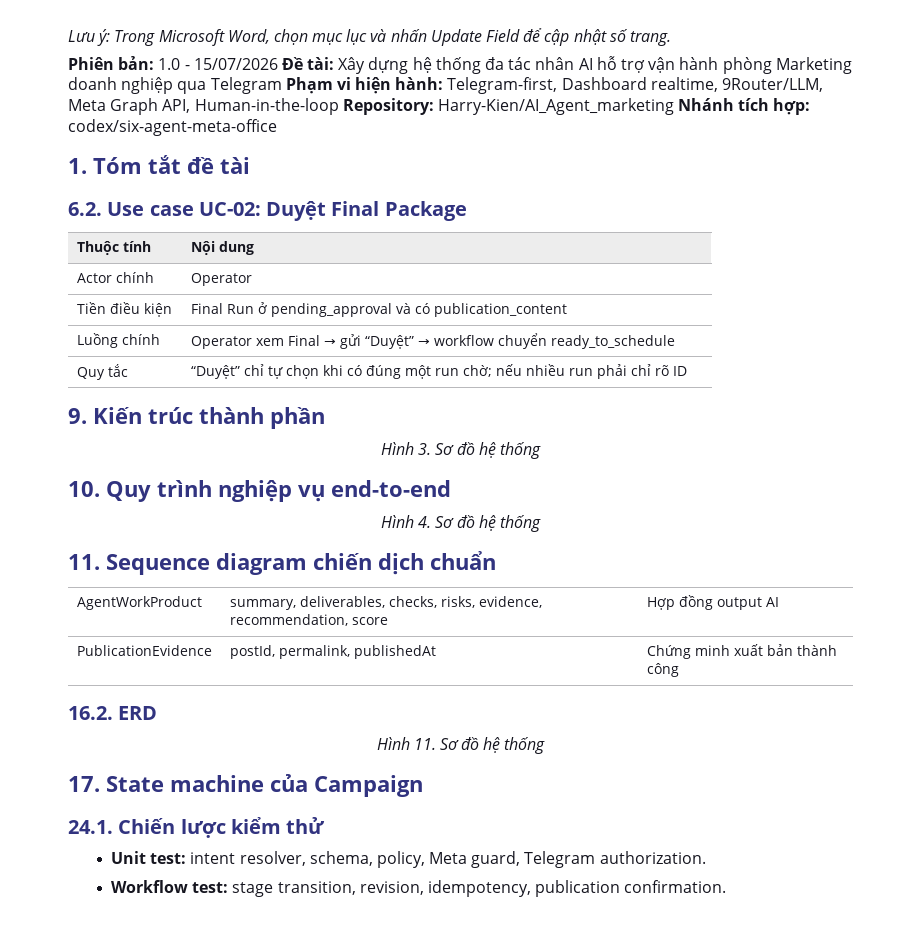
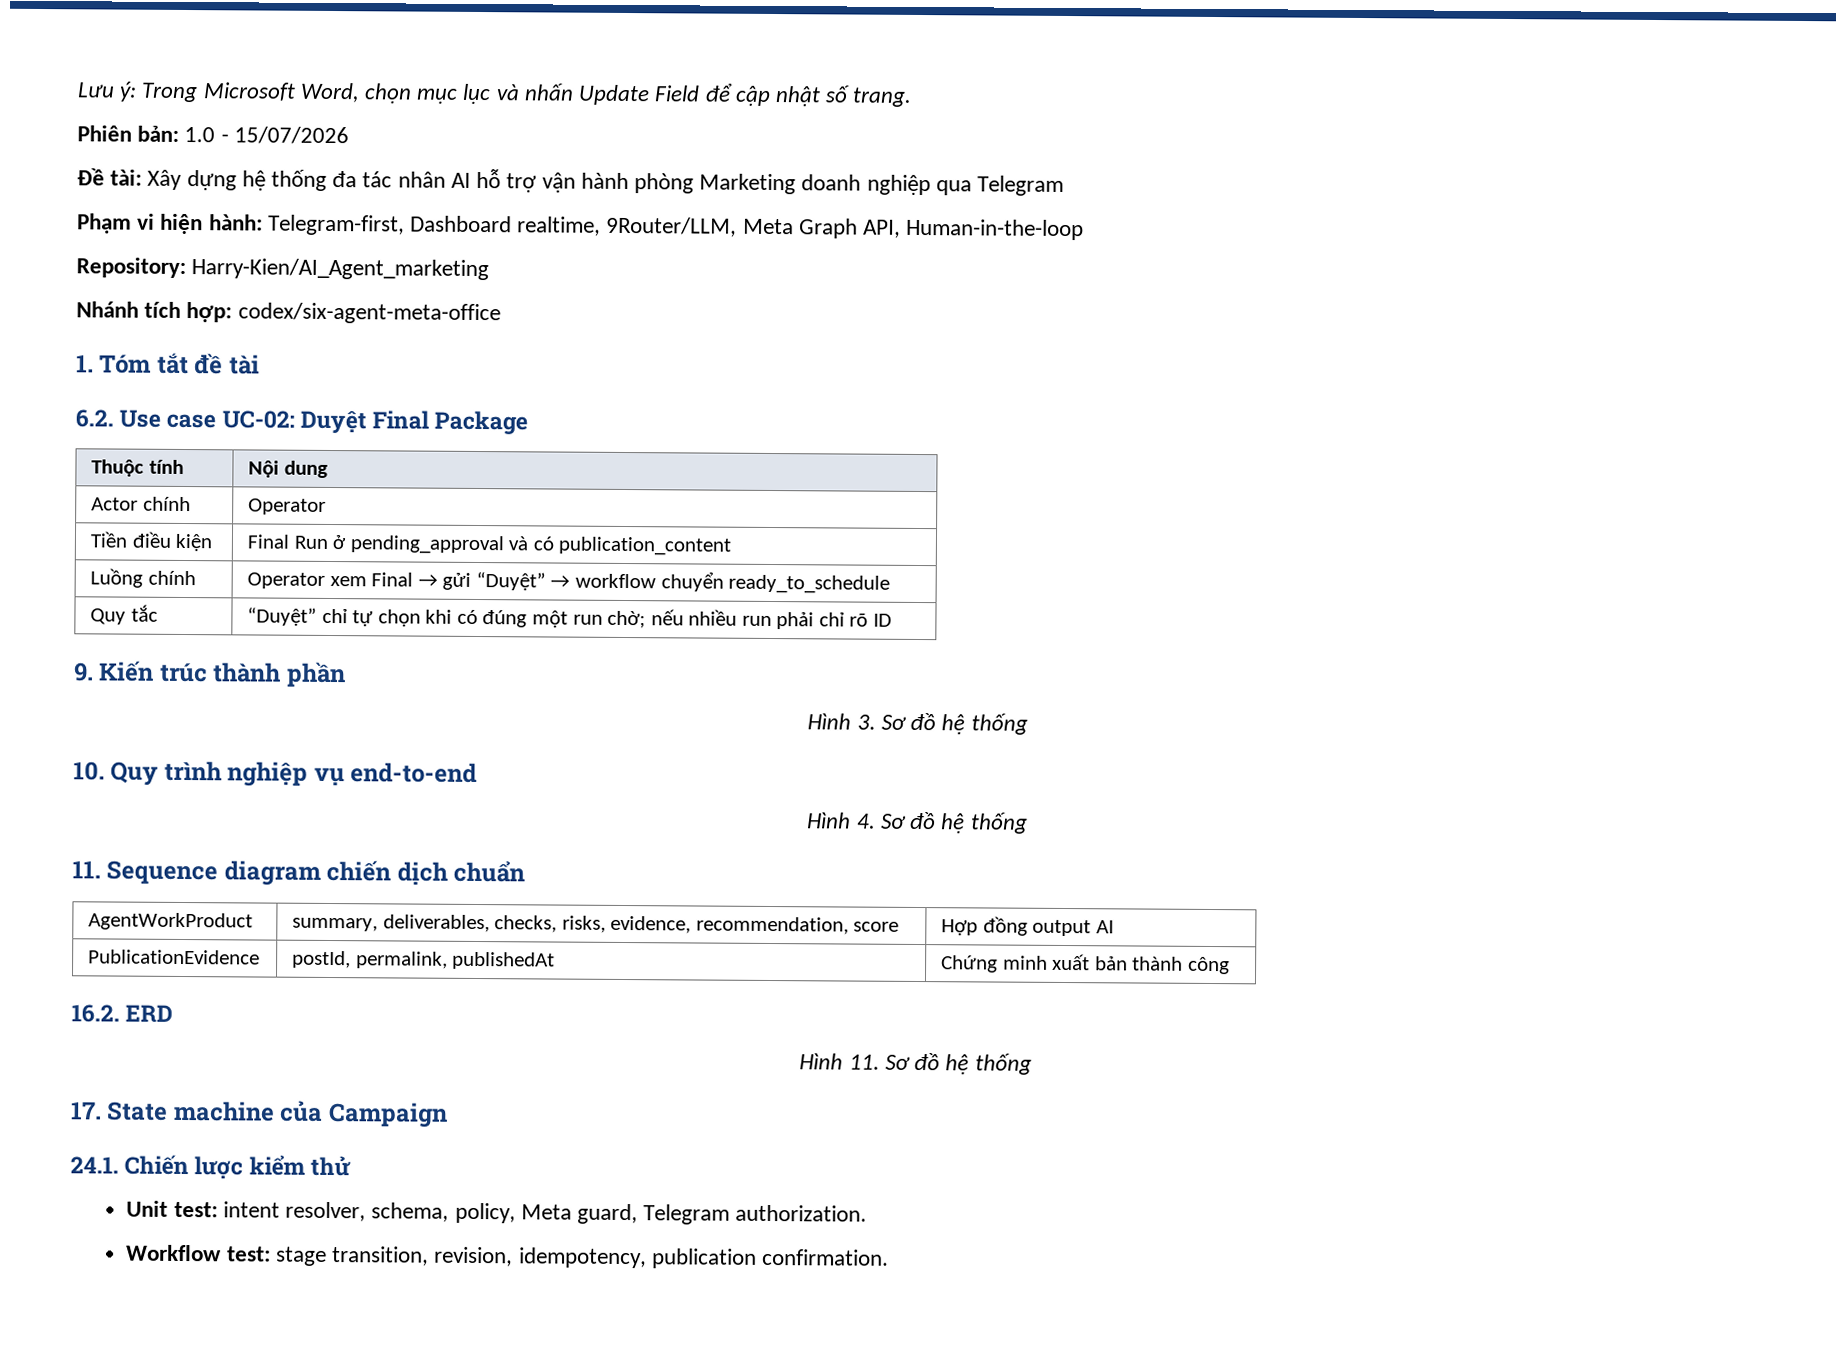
(278, 64) none -> (349, 135) //
(282, 85) none -> (1064, 185) //
(339, 106) none -> (1085, 229) //
(674, 106) none -> (490, 269) //

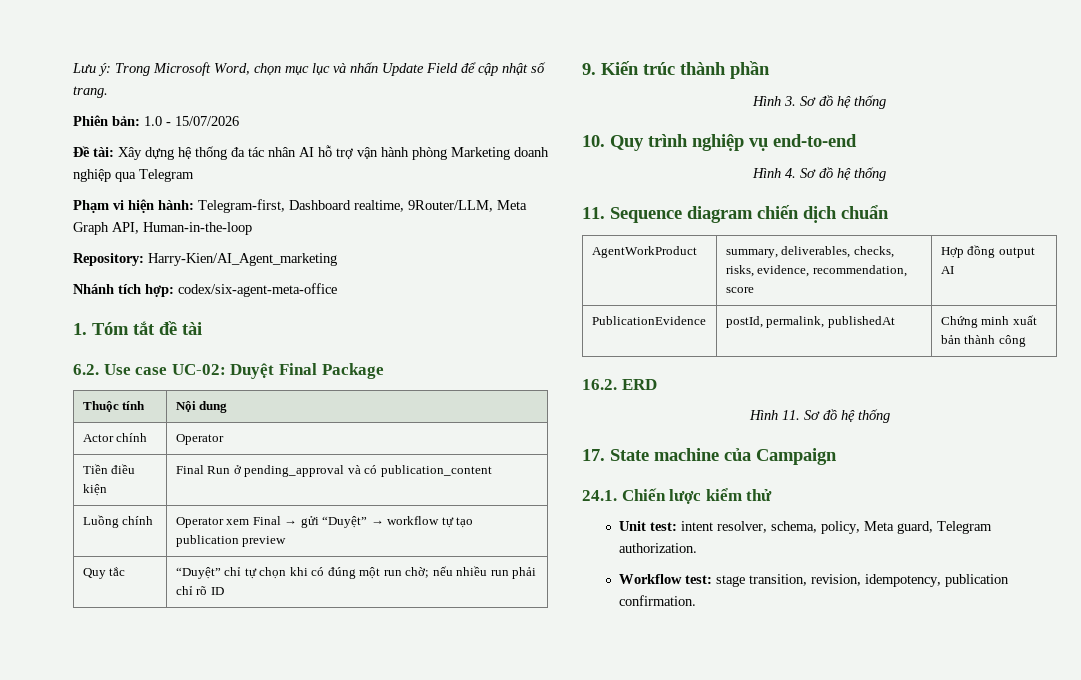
[660,571,891,594] chuyển ready_to_schedule -> [441,517,474,528] [175,535,287,547] tự tạo publication preview

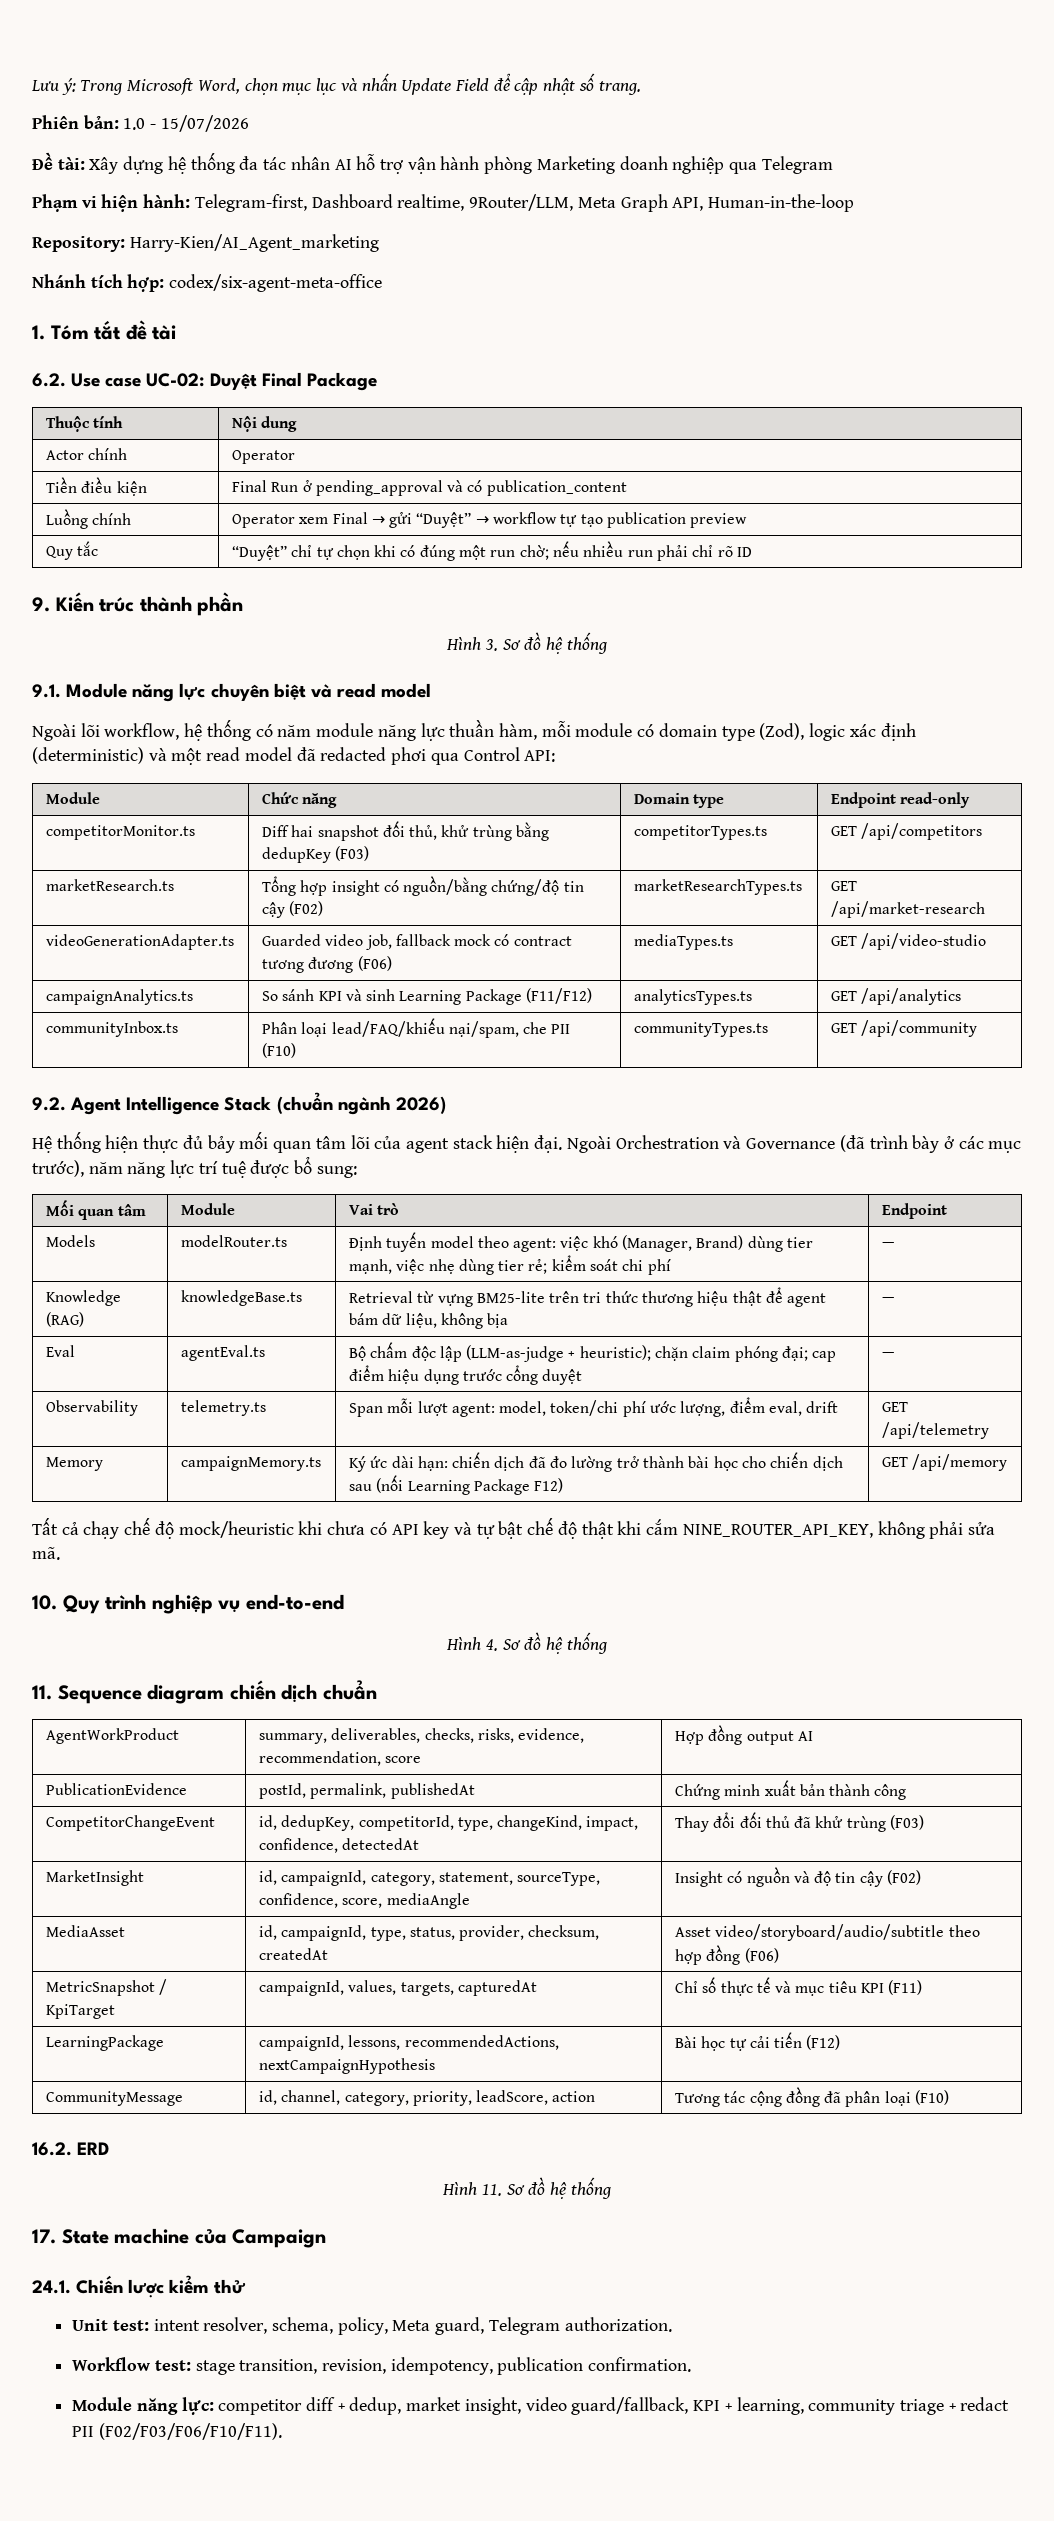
(886, 102) none -> [32,683,432,702] [32,719,916,741] [32,747,556,765] [45,792,100,804] [261,792,338,808] [633,793,725,808] [830,792,971,808] [45,825,195,840] [261,821,550,841] [261,846,370,863] [633,825,767,840] [830,823,983,840] [45,879,174,891] [261,876,584,896] [261,901,324,918] [633,879,802,895] [830,881,857,891] [830,901,985,918] [45,934,234,950] [261,934,572,950] [261,956,392,973] [633,934,733,950] [830,933,987,950] [45,989,193,1005] [261,988,593,1005] [633,989,752,1005] [830,988,962,1005] [45,1021,178,1037] [261,1018,571,1038] [261,1043,296,1058] [633,1022,768,1037] [830,1020,978,1037] [32,1092,446,1115] [32,1131,1022,1153] [32,1156,357,1178] [45,1200,146,1220] [180,1203,235,1215] [348,1203,400,1215] [881,1203,947,1219] [45,1235,95,1247] [180,1235,287,1247] [348,1232,814,1252] [348,1255,671,1275] [881,1242,894,1247] [45,1290,121,1306] [45,1312,84,1327] [180,1290,302,1306] [348,1287,827,1307] [348,1313,509,1329] [881,1297,894,1302] [45,1345,75,1357] [180,1345,265,1361] [348,1342,837,1362] [348,1365,583,1385] [881,1352,894,1357] [45,1400,138,1416] [180,1400,266,1416] [348,1397,839,1417] [881,1402,908,1412] [881,1422,989,1439] [45,1457,103,1471] [180,1456,321,1471] [348,1452,843,1472] [348,1475,564,1495] [881,1454,1008,1471] [32,1517,995,1539] [32,1547,60,1560] // 9.1. Module năng lực chuyên biệt và read model // Ngoài lõi workflow, hệ thống có năm module năng lực thuần hàm, mỗi module có domain type (Zod), logic xác định (deterministic) và một read model đã redacted phơi qua Control API: // Module | Chức năng | Domain type | Endpoint read-only // competitorMonitor.ts | Diff hai snapshot đối thủ, khử trùng bằng dedupKey (F03) | competitorTypes.ts | GET /api/competitors // marketResearch.ts | Tổng hợp insight có nguồn/bằng chứng/độ tin cậy (F02) | marketResearchTypes.ts | GET /api/market-research // videoGenerationAdapter.ts | Guarded video job, fallback mock có contract tương đương (F06) | mediaTypes.ts | GET /api/video-studio // campaignAnalytics.ts | So sánh KPI và sinh Learning Package (F11/F12) | analyticsTypes.ts | GET /api/analytics // communityInbox.ts | Phân loại lead/FAQ/khiếu nại/spam, che PII (F10) | communityTypes.ts | GET /api/community // 9.2. Agent Intelligence Stack (chuẩn ngành 2026) // Hệ thống hiện thực đủ bảy mối quan tâm lõi của agent stack hiện đại. Ngoài Orchestration và Governance (đã trình bày ở các mục trước), năm năng lực trí tuệ được bổ sung: // Mối quan tâm | Module | Vai trò | Endpoint // Models | modelRouter.ts | Định tuyến model theo agent: việc khó (Manager, Brand) dùng tier mạnh, việc nhẹ dùng tier rẻ; kiểm soát chi phí | — // Knowledge (RAG) | knowledgeBase.ts | Retrieval từ vựng BM25-lite trên tri thức thương hiệu thật để agent bám dữ liệu, không bịa | — // Eval | agentEval.ts | Bộ chấm độc lập (LLM-as-judge + heuristic); chặn claim phóng đại; cap điểm hiệu dụng trước cổng duyệt | — // Observability | telemetry.ts | Span mỗi lượt agent: model, token/chi phí ước lượng, điểm eval, drift | GET /api/telemetry // Memory | campaignMemory.ts | Ký ức dài hạn: chiến dịch đã đo lường trở thành bài học cho chiến dịch sau (nối Learning Package F12) | GET /api/memory // Tất cả chạy chế độ mock/heuristic khi chưa có API key và tự bật chế độ thật khi cắm NINE_ROUTER_API_KEY, không phải sửa mã.
(1026, 341) none -> [45,1815,215,1831] [258,1815,639,1831] [258,1838,420,1853] [674,1812,925,1832] [45,1870,144,1886] [258,1870,601,1886] [258,1893,470,1909] [674,1867,922,1887] [45,1925,125,1937] [258,1925,600,1941] [258,1948,328,1960] [674,1924,980,1941] [674,1945,779,1965] [45,1979,168,1996] [45,2004,115,2019] [258,1980,537,1996] [674,1977,923,1996] [45,2035,164,2051] [258,2035,559,2051] [258,2058,435,2074] [674,2032,841,2051] [45,2091,183,2106] [258,2090,596,2106] [674,2087,950,2107] // CompetitorChangeEvent | id, dedupKey, competitorId, type, changeKind, impact, confidence, detectedAt | Thay đổi đối thủ đã khử trùng (F03) // MarketInsight | id, campaignId, category, statement, sourceType, confidence, score, mediaAngle | Insight có nguồn và độ tin cậy (F02) // MediaAsset | id, campaignId, type, status, provider, checksum, createdAt | Asset video/storyboard/audio/subtitle theo hợp đồng (F06) // MetricSnapshot / KpiTarget | campaignId, values, targets, capturedAt | Chỉ số thực tế và mục tiêu KPI (F11) // LearningPackage | campaignId, lessons, recommendedActions, nextCampaignHypothesis | Bài học tự cải tiến (F12) // CommunityMessage | id, channel, category, priority, leadScore, action | Tương tác cộng đồng đã phân loại (F10)
(697, 600) none -> [72,2397,1010,2415] [72,2423,282,2440] // Module năng lực: competitor diff + dedup, market insight, video guard/fallback, KPI + learning, community triage + redact PII (F02/F03/F06/F10/F11).

